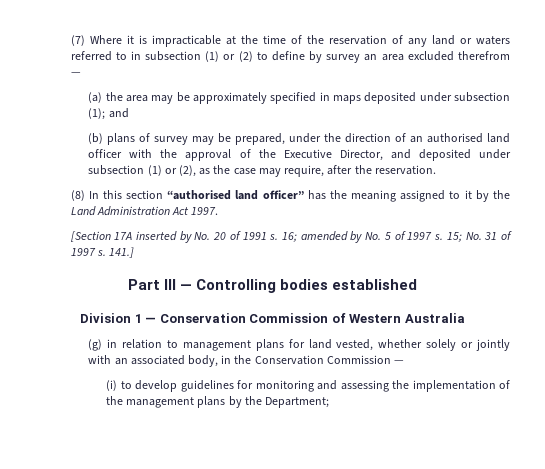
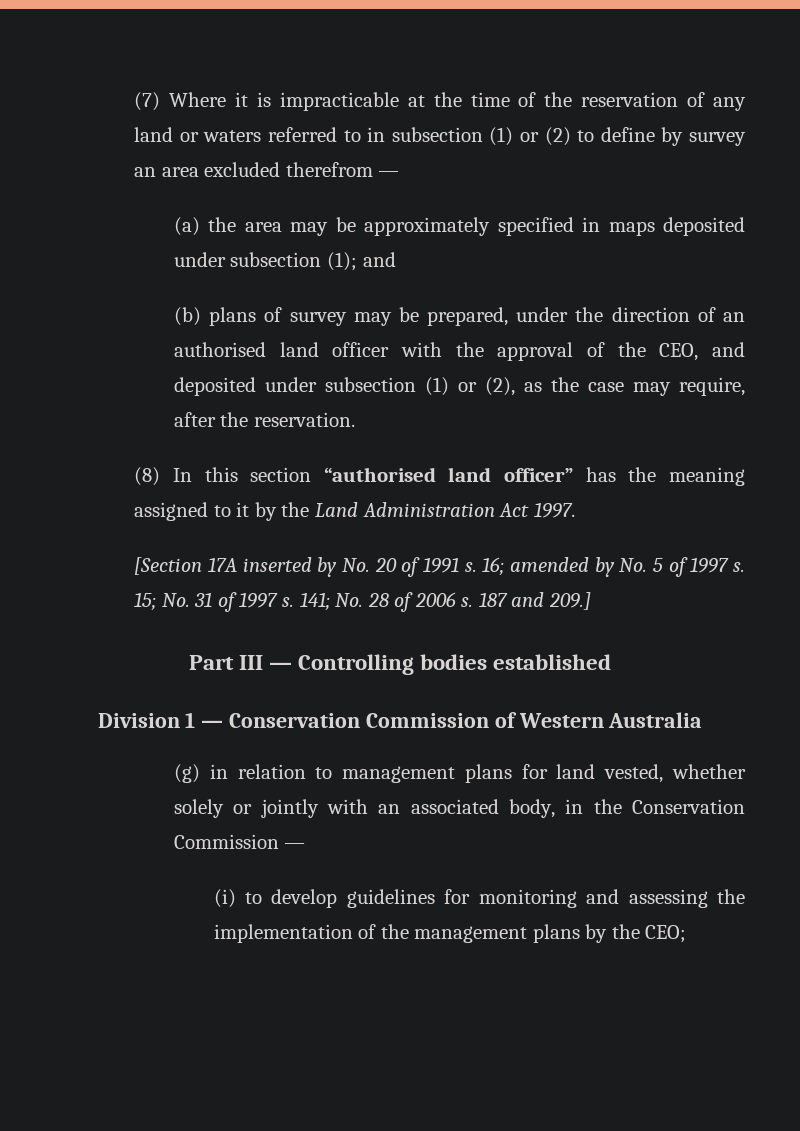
[283,149,383,161] Executive Director, -> [659,343,699,361] CEO,
[108,247,134,258] 141.] -> [299,592,591,612] 141; No. 28 of 2006 s. 187 and 209.]
[265,397,330,408] Department; -> [645,925,687,943] CEO;

